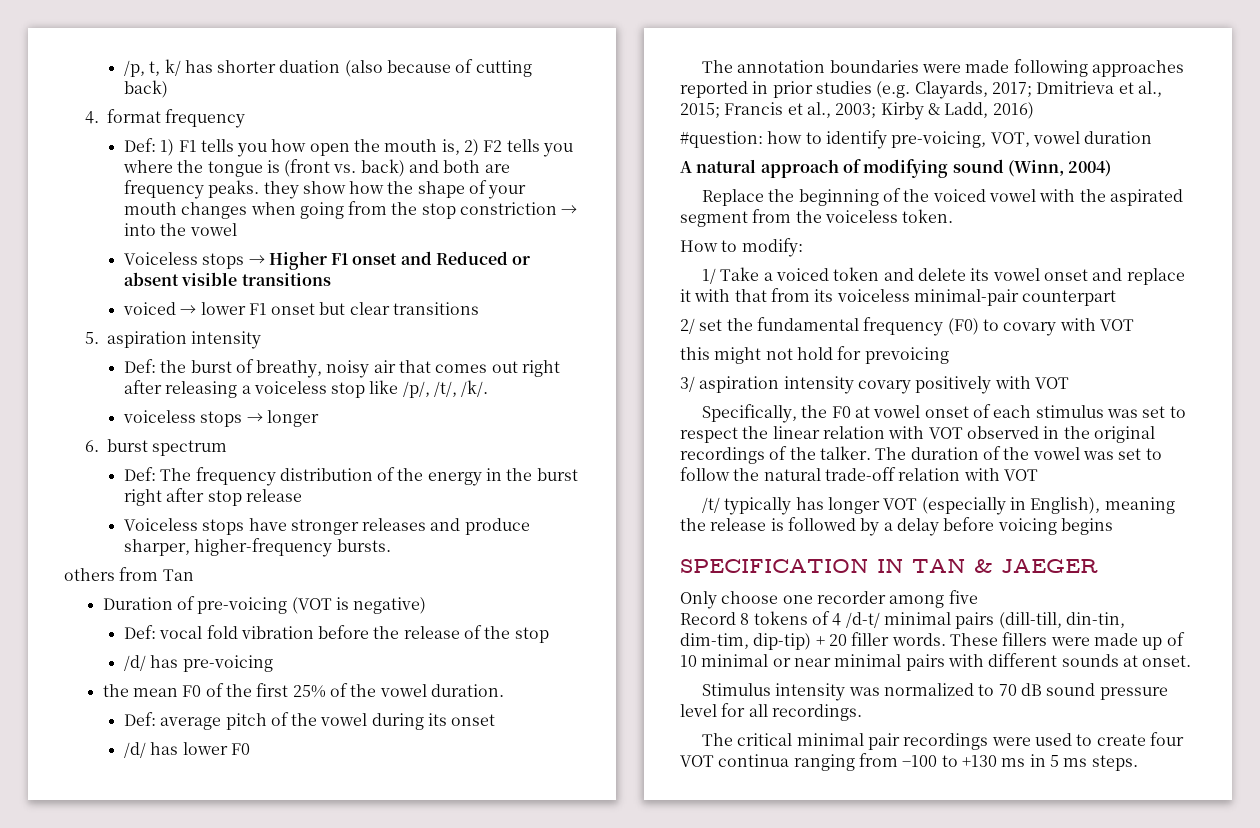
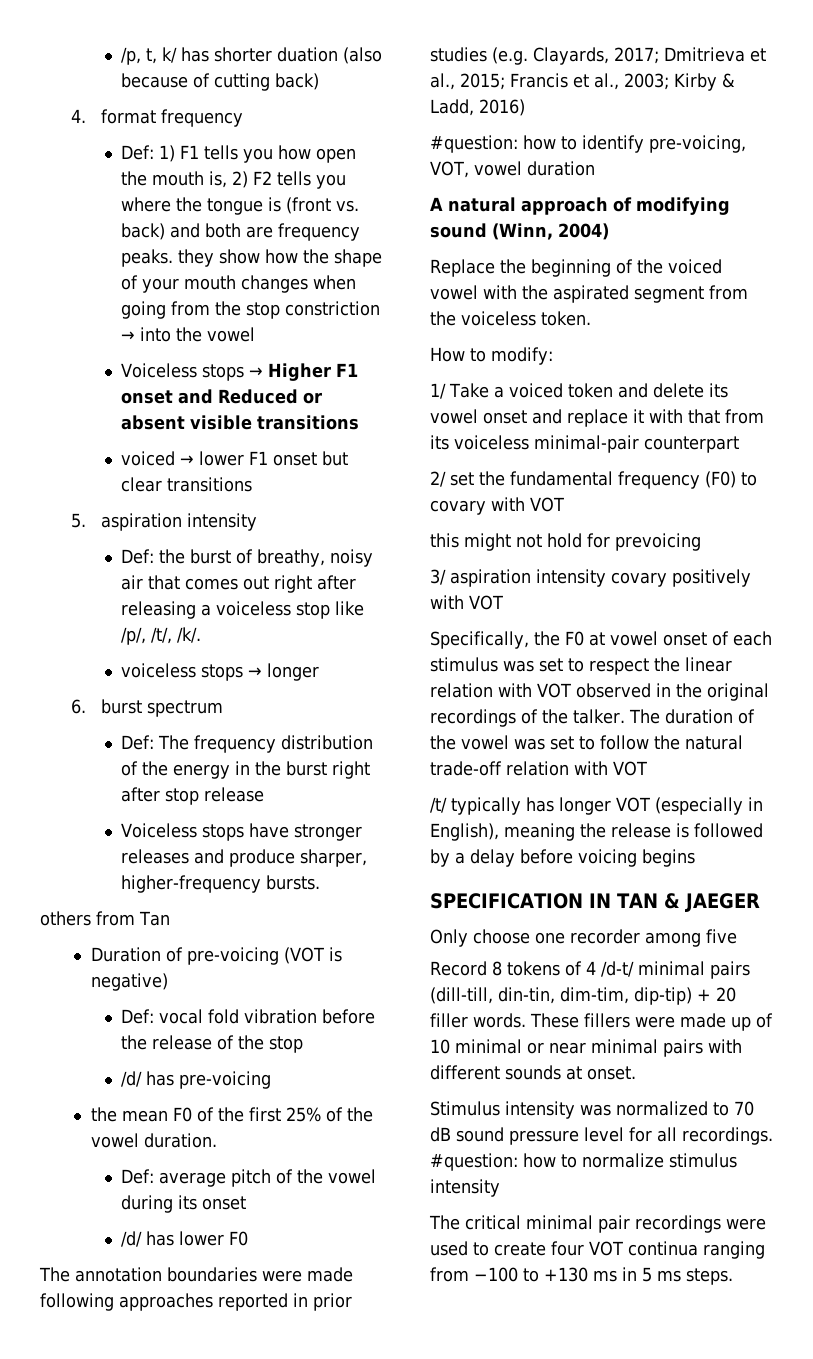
(862, 712) none -> [430,1153,737,1171] [430,1179,500,1197] #question: how to normalize stimulus intensity

